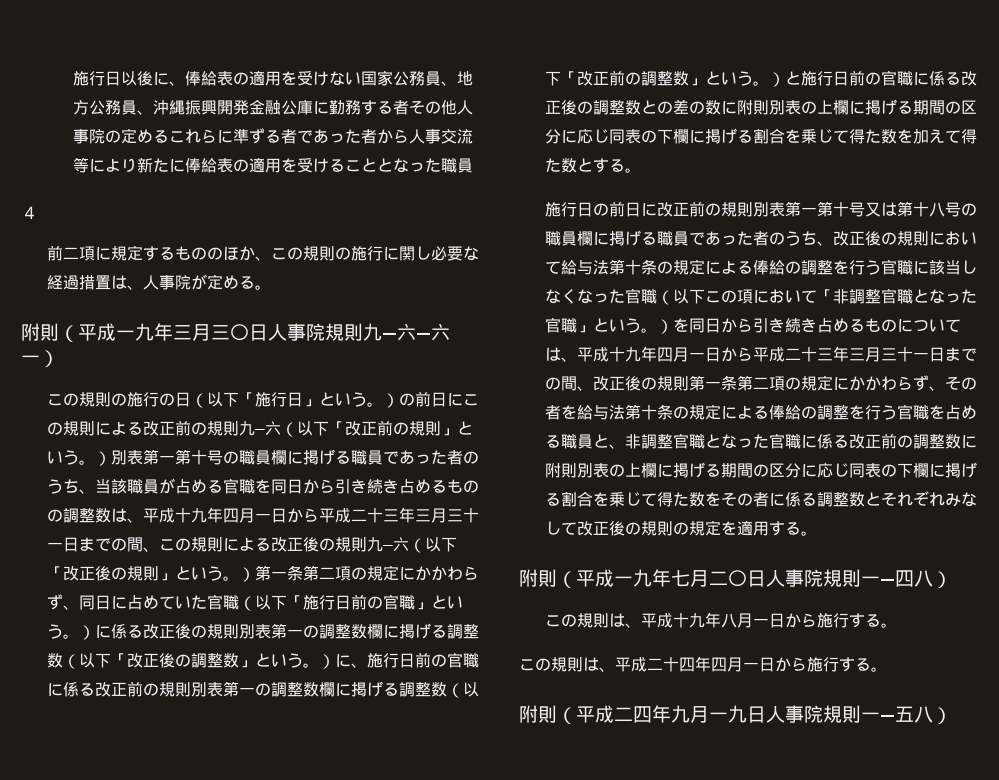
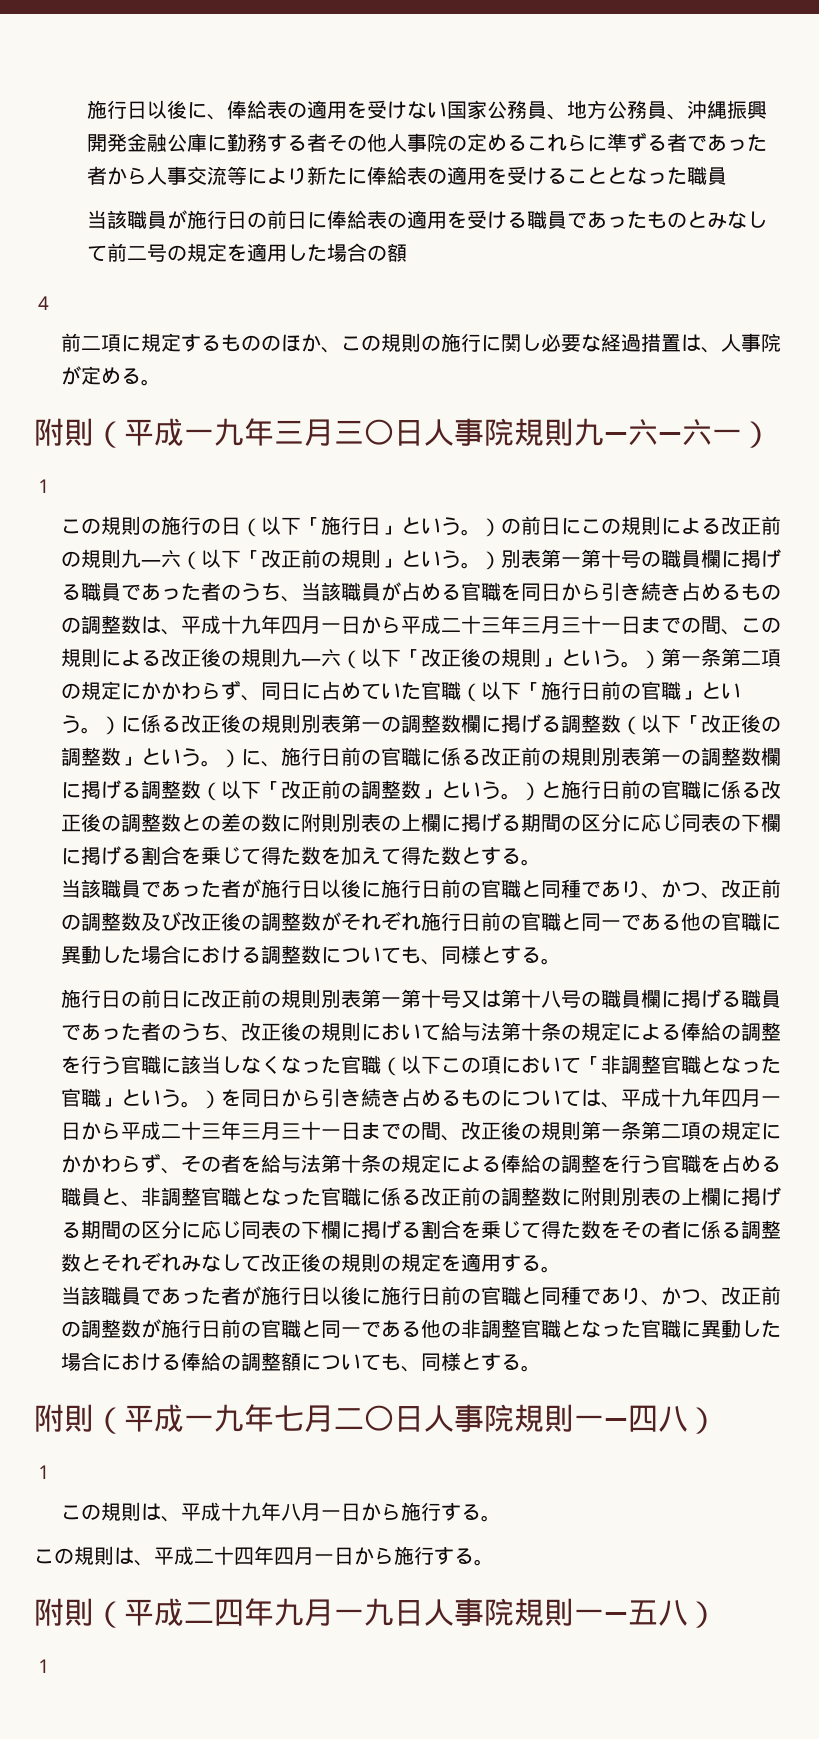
(473, 165) none -> [87,210,768,229] [87,243,408,262] // 当該職員が施行日の前日に俸給表の適用を受ける職員であったものとみなして前二号の規定を適用した場合の額
(59, 358) none -> [34,479,53,493] // １
(641, 170) none -> [60,879,781,899] [60,911,781,931] [60,945,561,965] // 当該職員であった者が施行日以後に施行日前の官職と同種であり、かつ、改正前の調整数及び改正後の調整数がそれぞれ施行日前の官職と同一である他の官職に異動した場合における調整数についても、同様とする。
(817, 533) none -> [60,1286,781,1306] [60,1319,781,1338] [60,1352,541,1372] // 当該職員であった者が施行日以後に施行日前の官職と同種であり、かつ、改正前の調整数が施行日前の官職と同一である他の非調整官職となった官職に異動した場合における俸給の調整額についても、同様とする。
(952, 579) none -> [34,1465,53,1479] // １
(952, 715) none -> [34,1659,53,1673] // １

